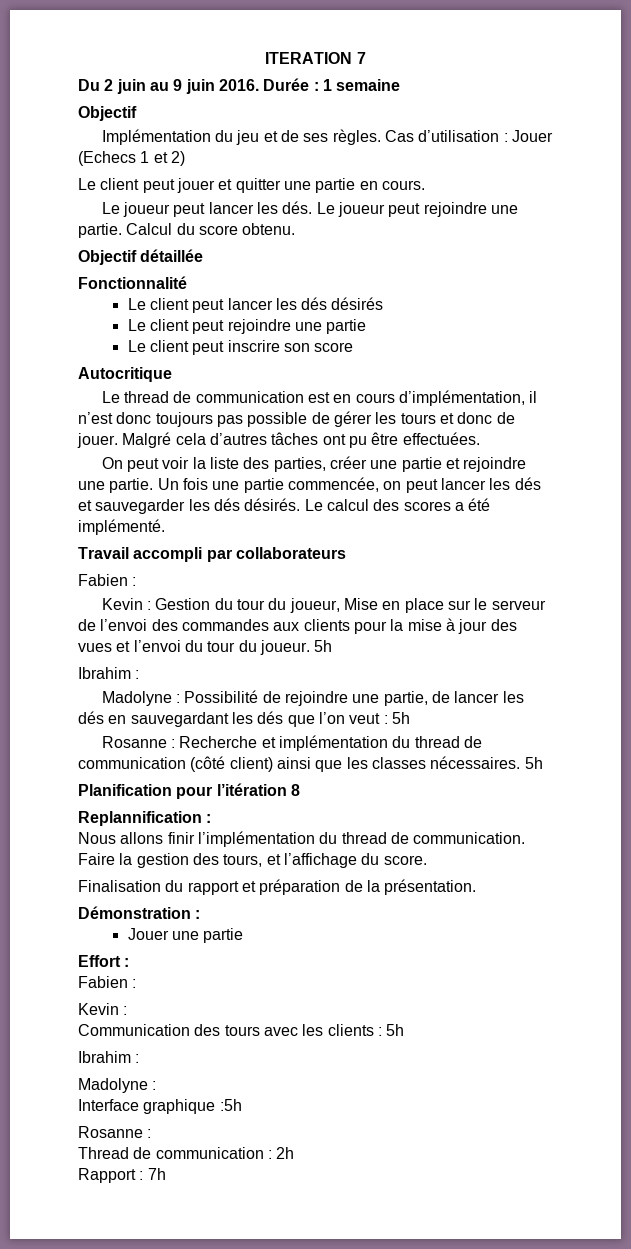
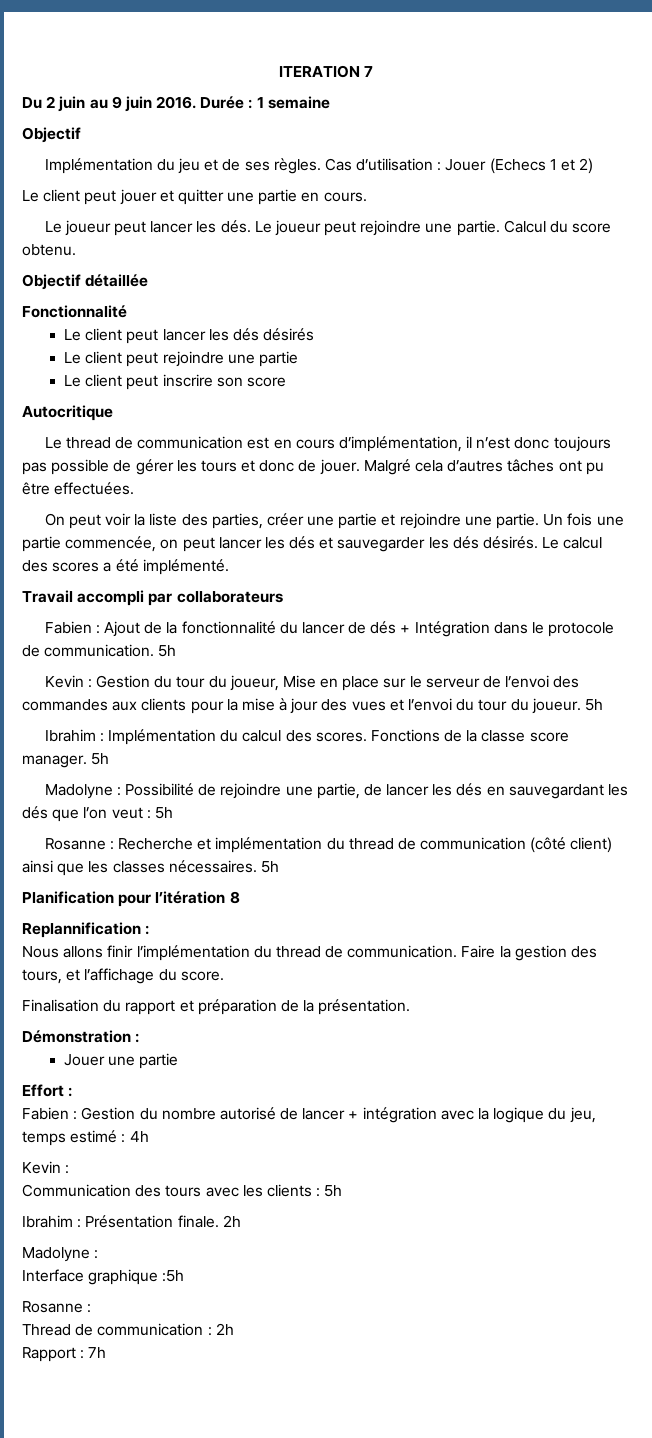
(137, 581) none -> [103,621,615,637] [22,644,177,657] Ajout de la fonctionnalité du lancer de dés + Intégration dans le protocole de communication. 5h
(140, 674) none -> [107,729,569,745] [22,753,110,768] Implémentation du calcul des scores. Fonctions de la classe score manager. 5h
(137, 983) none -> [81,1107,596,1123] [22,1130,149,1146] Gestion du nombre autorisé de lancer + intégration avec la logique du jeu, temps estimé : 4h
(140, 1058) none -> [85,1215,241,1228] Présentation finale. 2h

